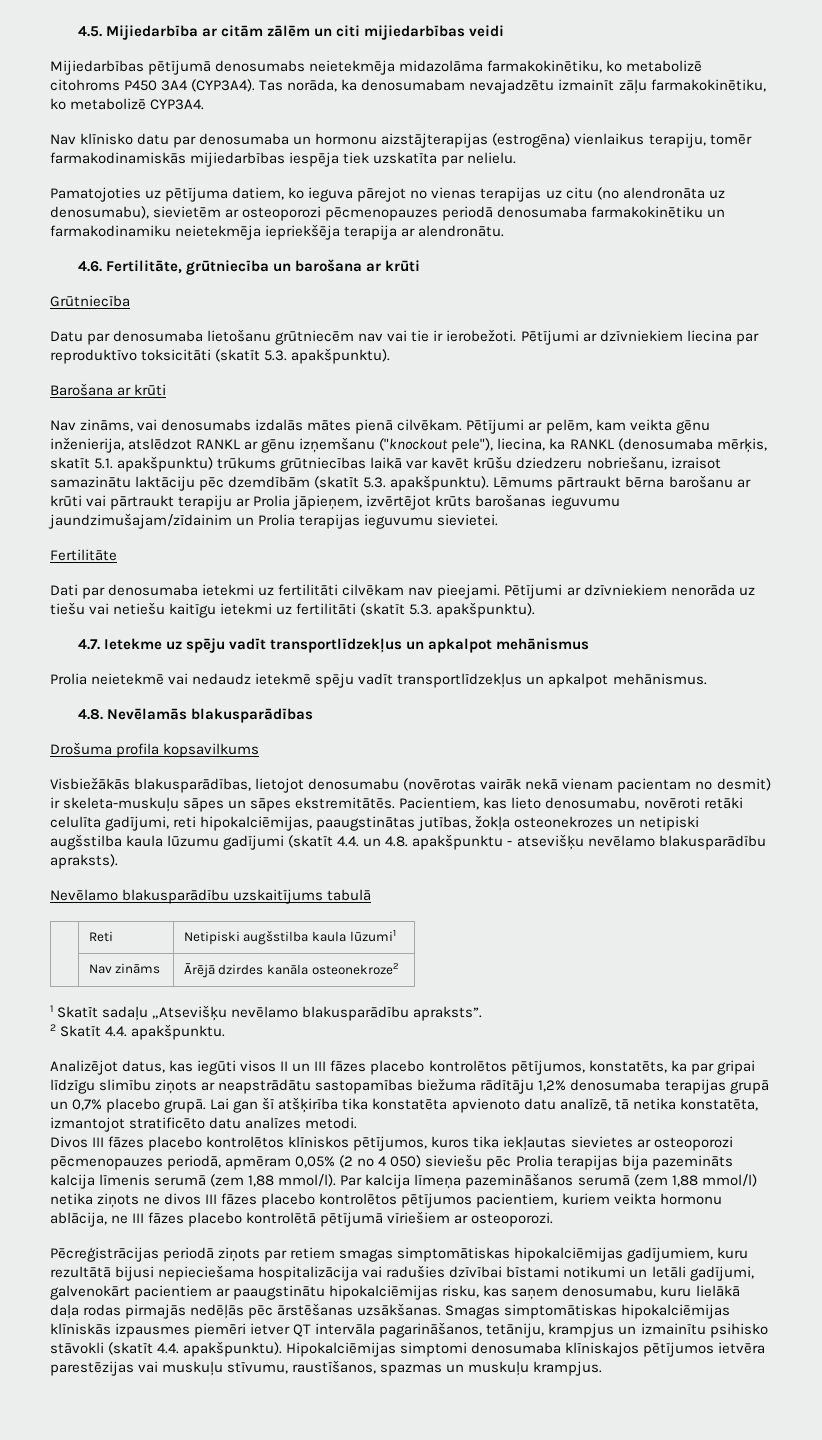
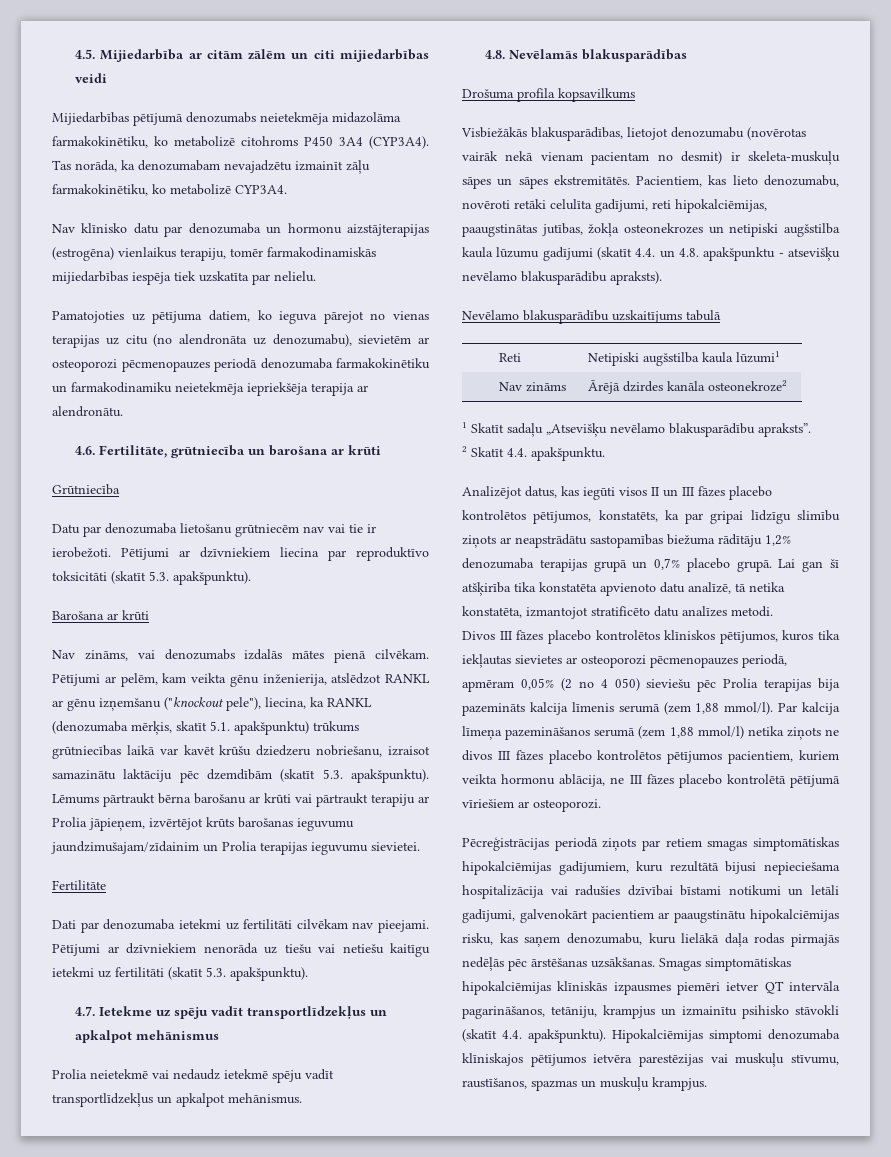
[215,60,306,72] denosumabs -> [186,112,256,123] denozumabs
[361,79,466,91] denosumabam -> [138,160,220,171] denozumabam
[199,133,290,145] denosumaba -> [188,223,261,234] denozumaba
[50,206,149,219] denosumabu), -> [272,334,352,347] denozumabu),
[497,206,588,218] denosumaba -> [260,358,333,369] denozumaba
[113,330,204,342] denosumaba -> [105,523,177,534] denozumaba
[161,419,252,431] denosumabs -> [164,649,235,660] denozumabs
[617,438,713,451] (denosumaba -> [52,721,128,734] (denozumaba
[108,584,199,596] denosumaba -> [103,919,176,930] denozumaba
[308,778,400,790] denosumabu -> [671,127,744,138] denozumabu
[545,797,640,810] denosumabu, -> [764,175,839,187] denozumabu,
[570,1079,661,1091] denosumaba -> [462,558,534,569] denozumaba
[562,1285,657,1298] denosumabu, -> [566,933,642,945] denozumabu,
[471,1342,562,1354] denosumaba -> [768,1029,840,1040] denozumaba

